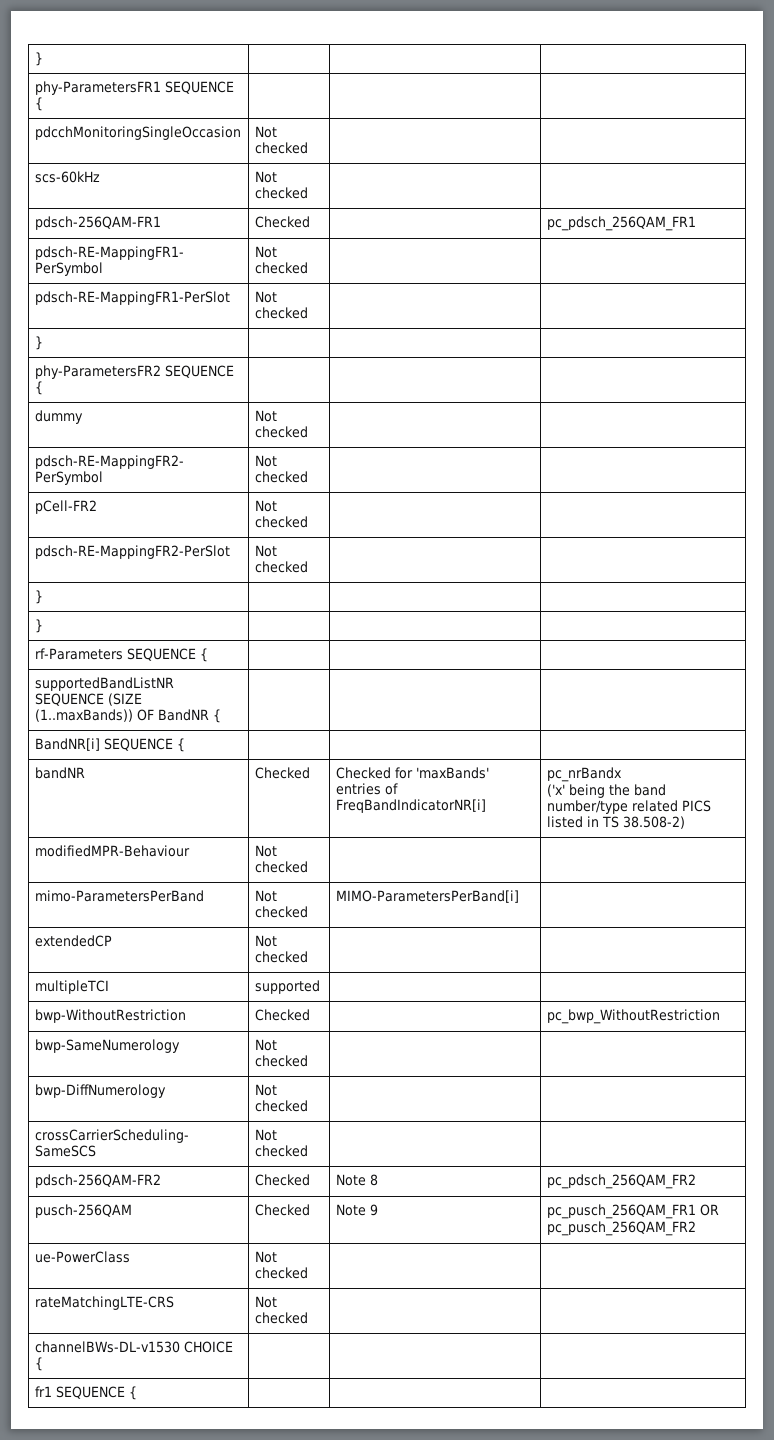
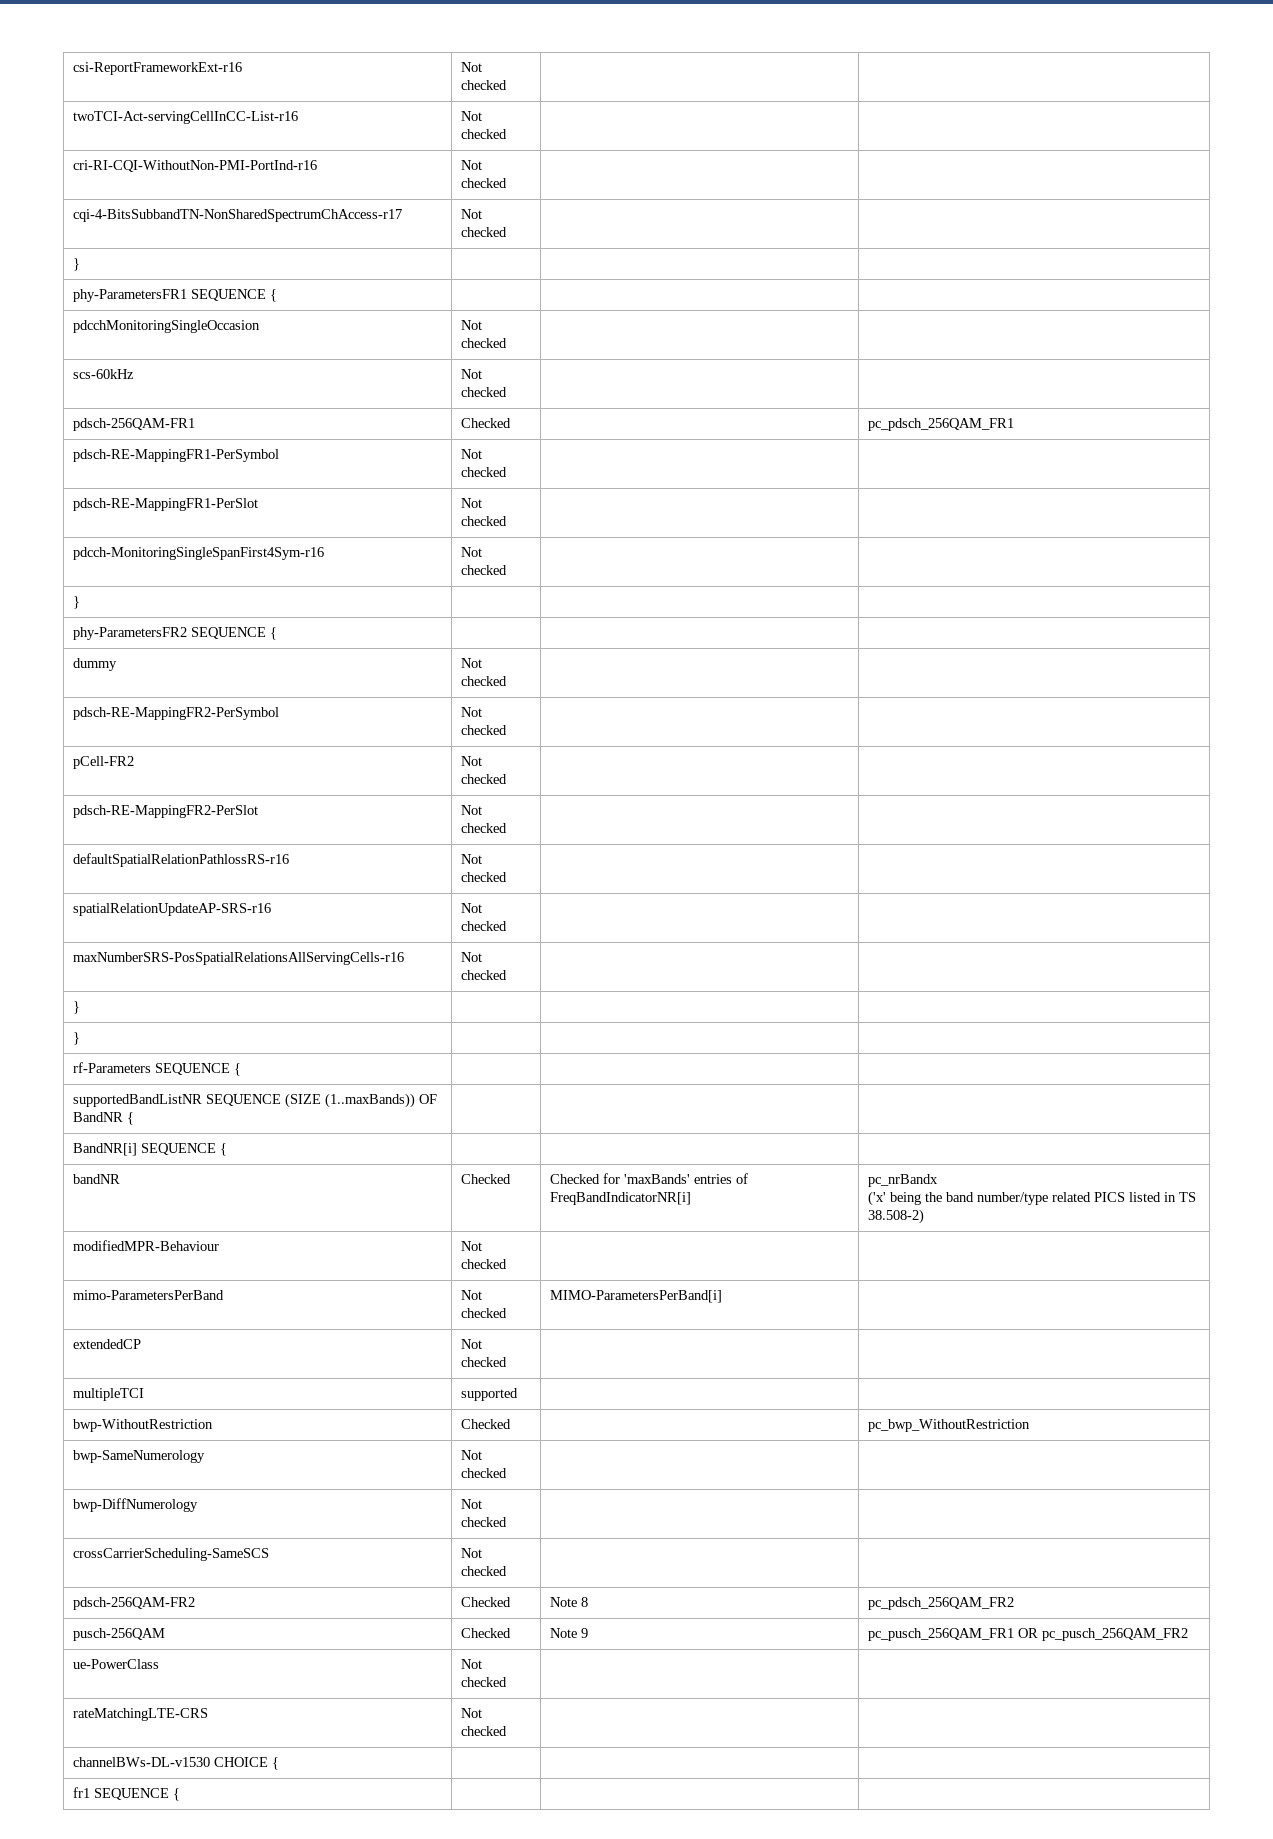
(35, 59) none -> [73,62,243,75] [461,62,483,72] [461,80,508,90] [73,111,299,124] [461,111,483,121] [461,129,508,139] [73,160,318,172] [461,160,483,170] [461,178,508,188] [73,209,403,222] [461,209,483,219] [461,227,508,237] csi-ReportFrameworkExt-r16 | Not checked | | // twoTCI-Act-servingCellInCC-List-r16 | Not checked | | // cri-RI-CQI-WithoutNon-PMI-PortInd-r16 | Not checked | | // cqi-4-BitsSubbandTN-NonSharedSpectrumChAccess-r17 | Not checked | | //
(309, 313) none -> [73,547,325,560] [461,547,483,557] [461,565,508,575] // pdcch-MonitoringSingleSpanFirst4Sym-r16 | Not checked | |
(309, 567) none -> [73,853,290,867] [461,854,483,864] [461,872,508,882] [73,903,272,916] [461,903,483,913] [461,921,508,931] [73,952,405,965] [461,952,483,962] [461,970,508,980] // defaultSpatialRelationPathlossRS-r16 | Not checked | | // spatialRelationUpdateAP-SRS-r16 | Not checked | | // maxNumberSRS-PosSpatialRelationsAllServingCells-r16 | Not checked | |

